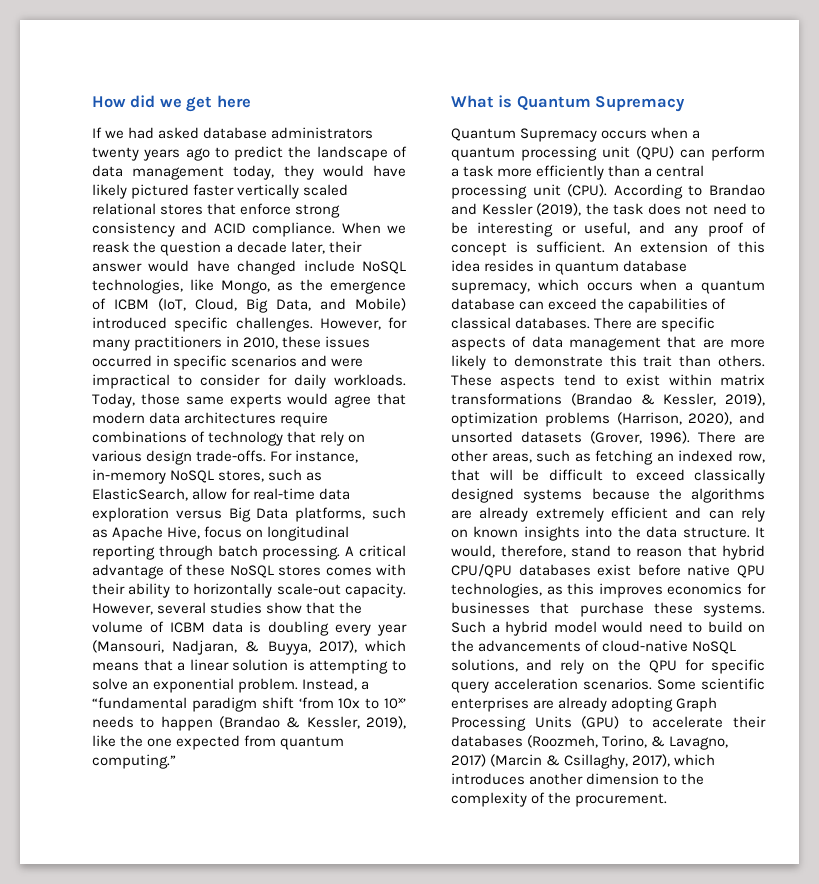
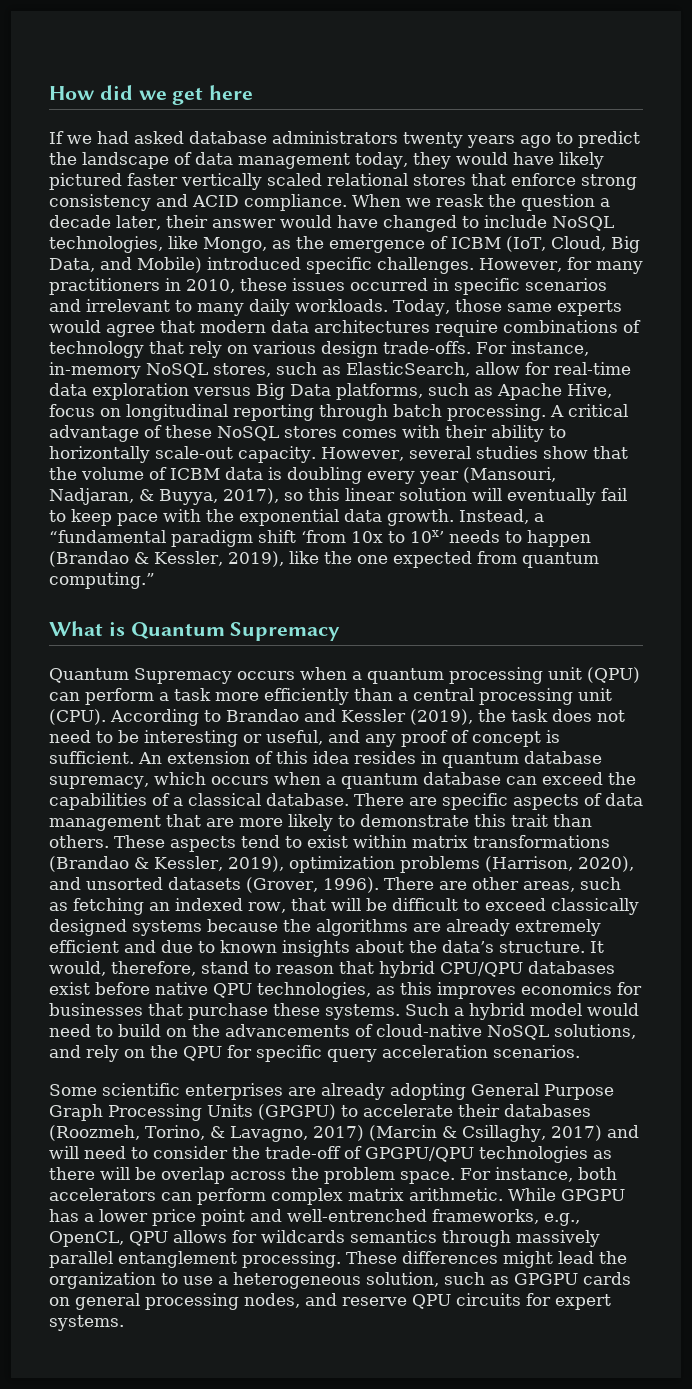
(297, 267) none -> [461,216,479,228] to
[331,358,364,367] [92,374,287,389] were impractical to consider for -> [86,299,244,316] irrelevant to many
[364,640,406,652] [92,659,407,674] [92,678,299,693] which means that a linear solution is attempting to solve an exponential problem. -> [284,488,627,505] [49,509,454,526] so this linear solution will eventually fail to keep pace with the exponential data growth.
[451,317,591,329] classical databases. -> [173,793,349,806] a classical database.
[708,507,765,522] [451,526,678,541] can rely on known insights into the data -> [161,940,494,957] due to known insights about the data’s
(652, 684) none -> (580, 1051) //
(674, 704) none -> [471,1083,614,1100] General Purpose
[581,716,620,729] (GPU) -> [258,1104,336,1120] (GPGPU)
[632,754,716,767] [451,773,705,785] [451,792,668,807] 2017), which introduces another dimension to the complexity of the procurement. -> [550,1125,639,1141] [49,1146,612,1163] [49,1167,617,1184] [49,1188,625,1205] [49,1209,580,1226] [49,1230,600,1247] [49,1251,627,1268] [49,1272,631,1289] [49,1293,611,1310] [49,1315,124,1331] 2017) and will need to consider the trade-off of GPGPU/QPU technologies as there will be overlap across the problem space. For instance, both accelerators can perform complex matrix arithmetic. While GPGPU has a lower price point and well-entrenched frameworks, e.g., OpenCL, QPU allows for wildcards semantics through massively parallel entanglement processing. These differences might lead the organization to use a heterogeneous solution, such as GPGPU cards on general processing nodes, and reserve QPU circuits for expert systems.

